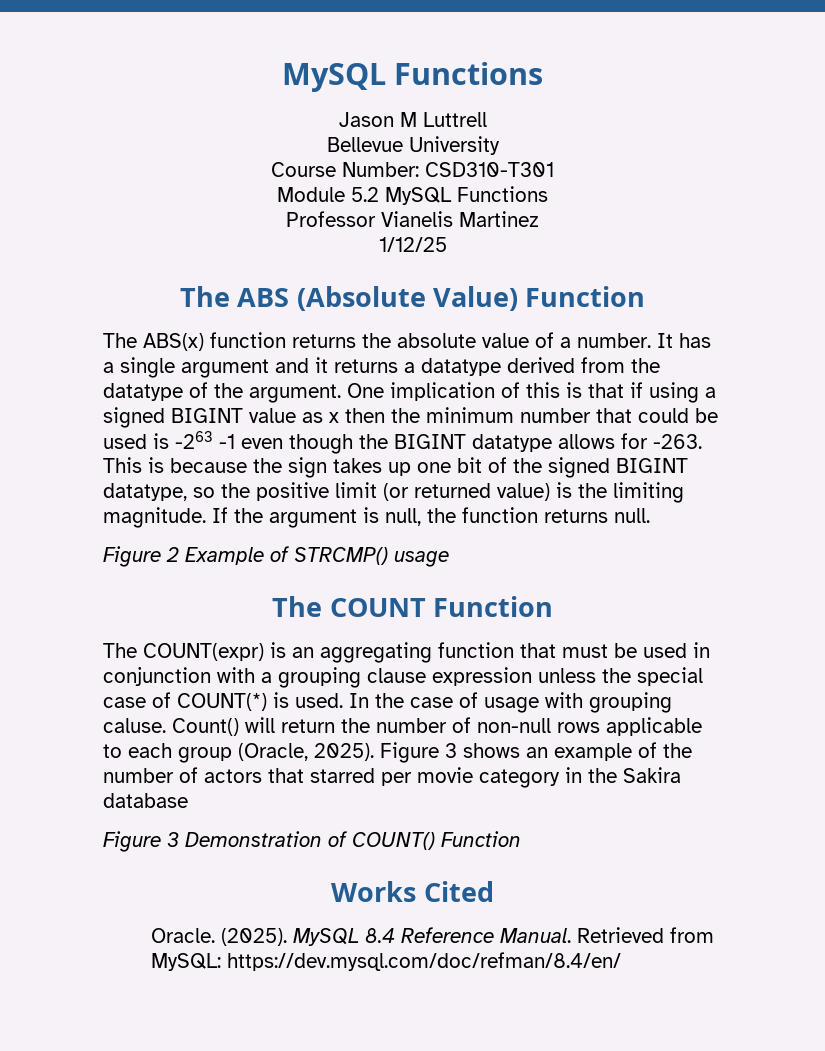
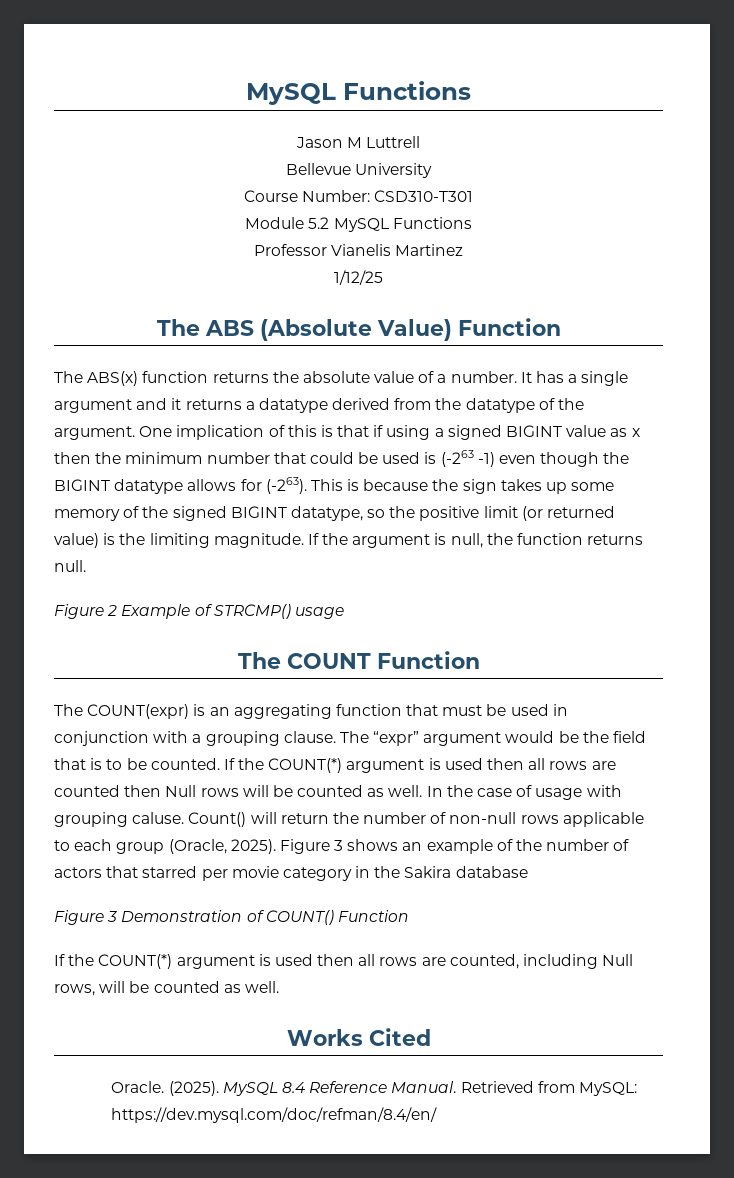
[175,431,235,449] -263 -1 -> [440,450,495,467] (-263 -1)
[653,434,702,449] -263. -> [265,477,307,494] (-263).
[417,457,482,473] one bit -> [571,482,615,491] [54,509,120,521] some memory
[367,667,703,686] [103,692,343,711] clause expression unless the special case of COUNT(*) is used. -> [283,731,647,746] [54,758,616,773] [54,785,423,797] clause. The “expr” argument would be the field that is to be counted. If the COUNT(*) argument is used then all rows are counted then Null rows will be counted as well.
(521, 839) none -> [54,954,634,969] [54,981,279,996] // If the COUNT(*) argument is used then all rows are counted, including Null rows, will be counted as well.

